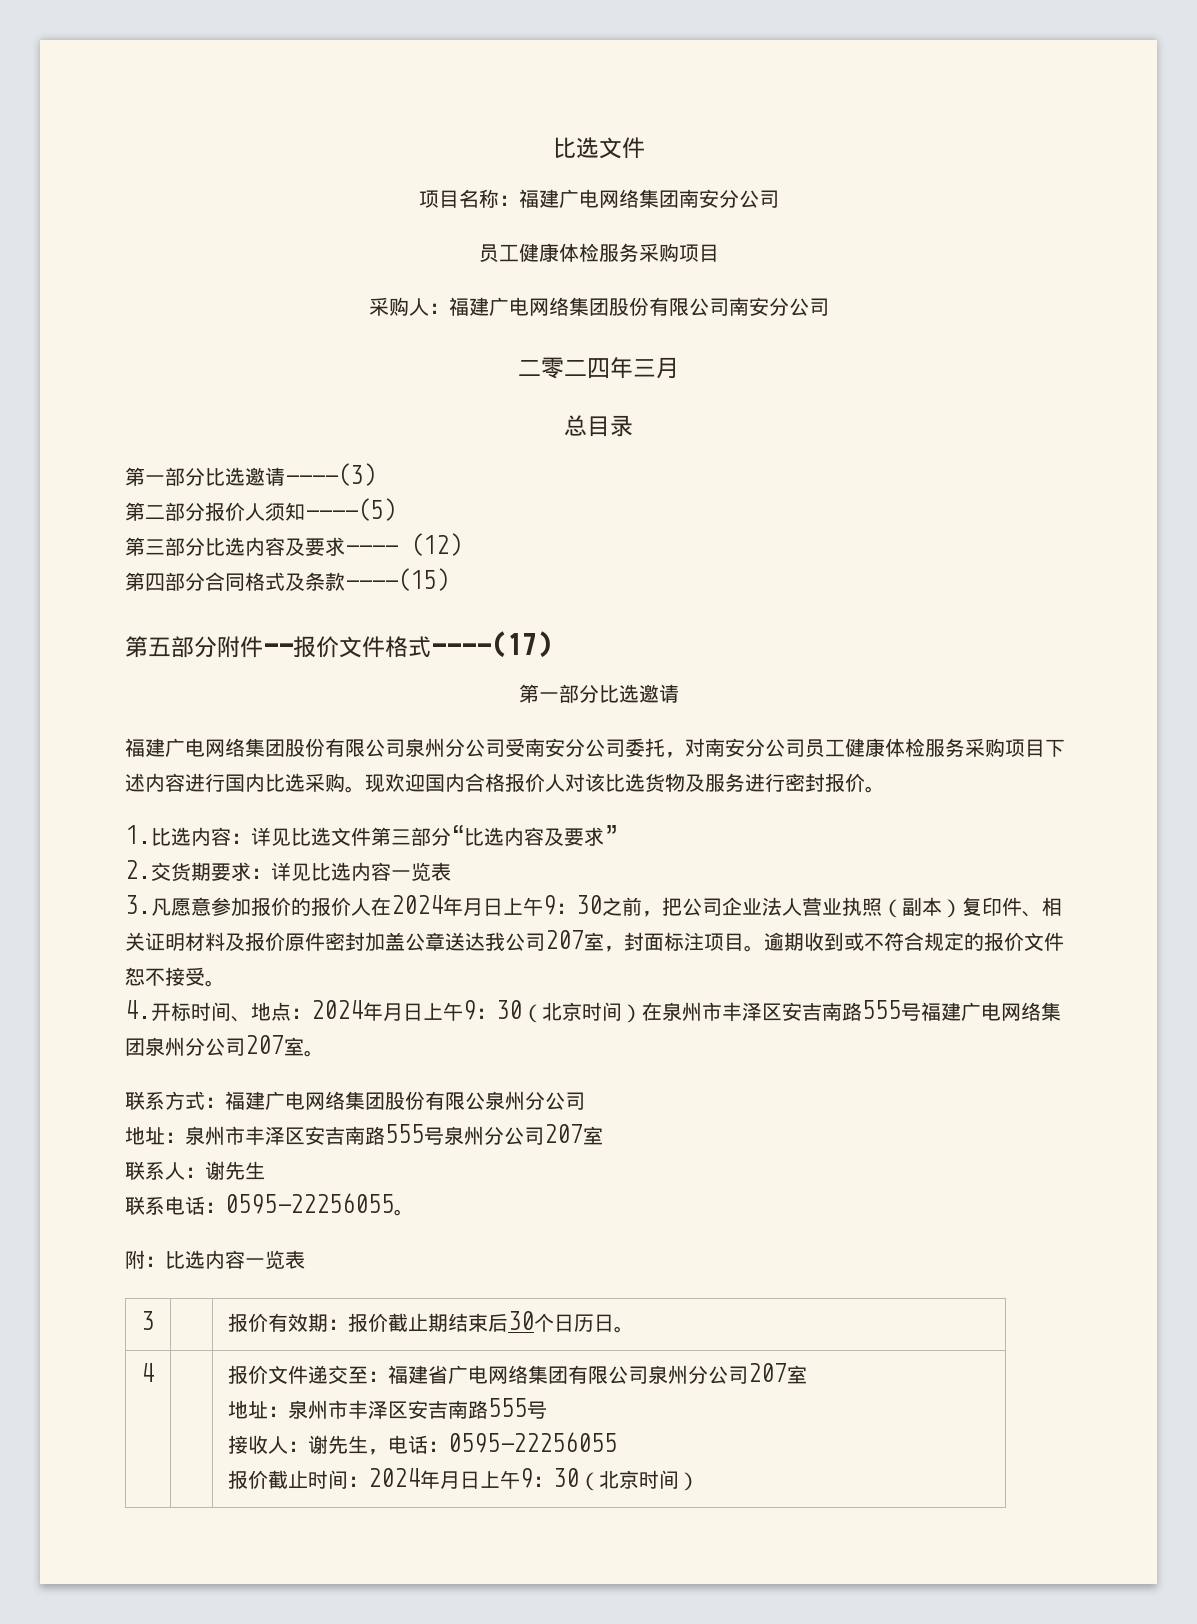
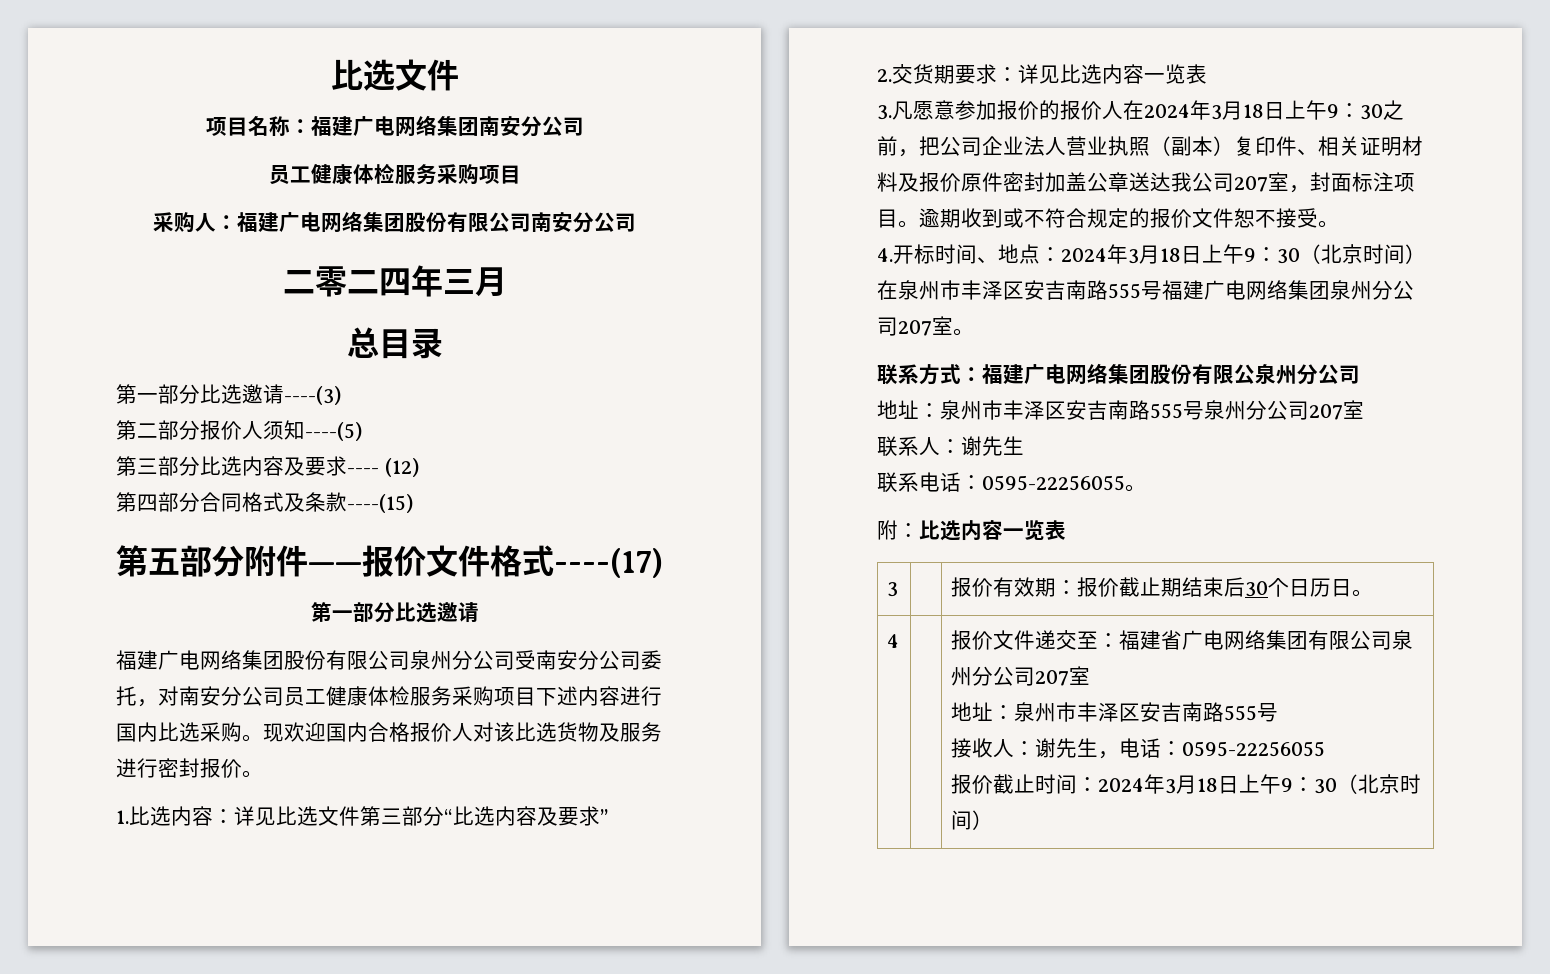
[463,898,483,916] 月 -> [1211,101,1264,120] 3月18
[383,1003,403,1021] 月 -> [1128,245,1181,264] 3月18
[439,1471,460,1489] 月 -> [1165,775,1219,794] 3月18

